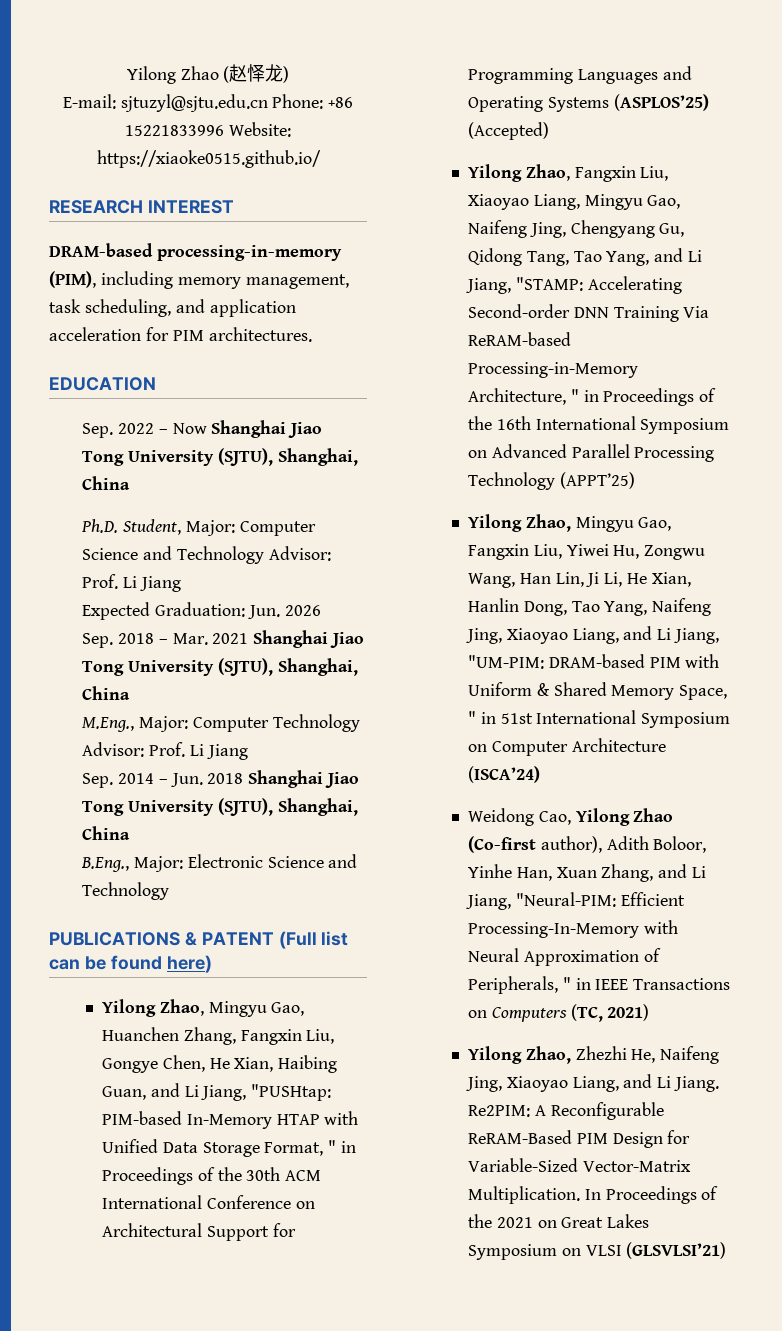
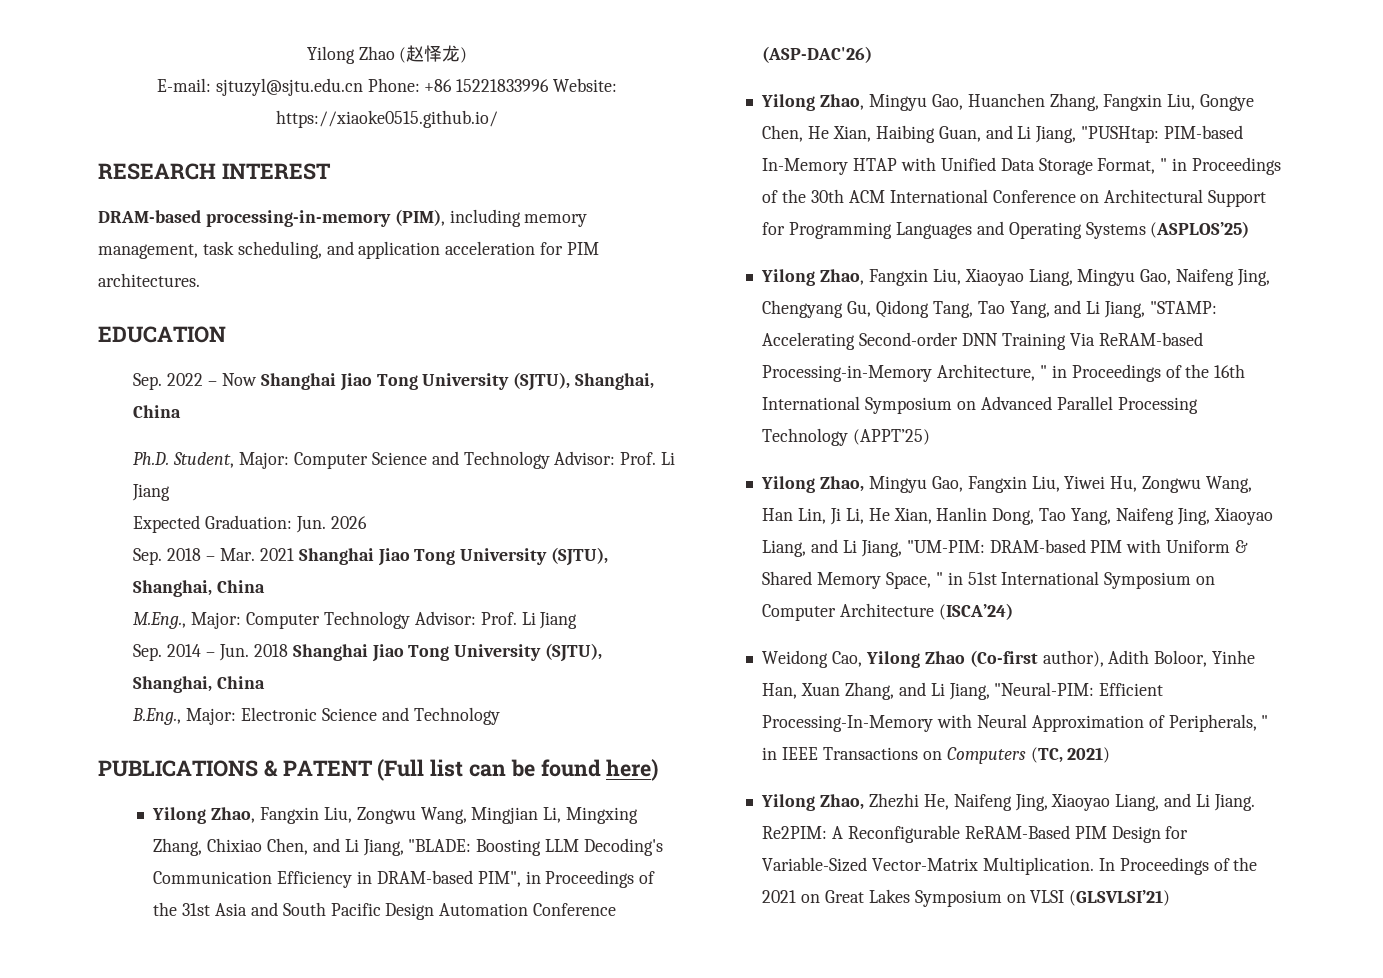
(212, 964) none -> [152,807,639,824] [153,838,664,856] [153,870,656,888] [153,902,617,920] [762,46,873,63] // Yilong Zhao, Fangxin Liu, Zongwu Wang, Mingjian Li, Mingxing Zhang, Chixiao Chen, and Li Jiang, "BLADE: Boosting LLM Decoding's Communication Efficiency in DRAM-based PIM", in Proceedings of the 31st Asia and South Pacific Design Automation Conference (ASP-DAC'26)
[467,122,549,140] (Accepted) -> (1250, 229) none

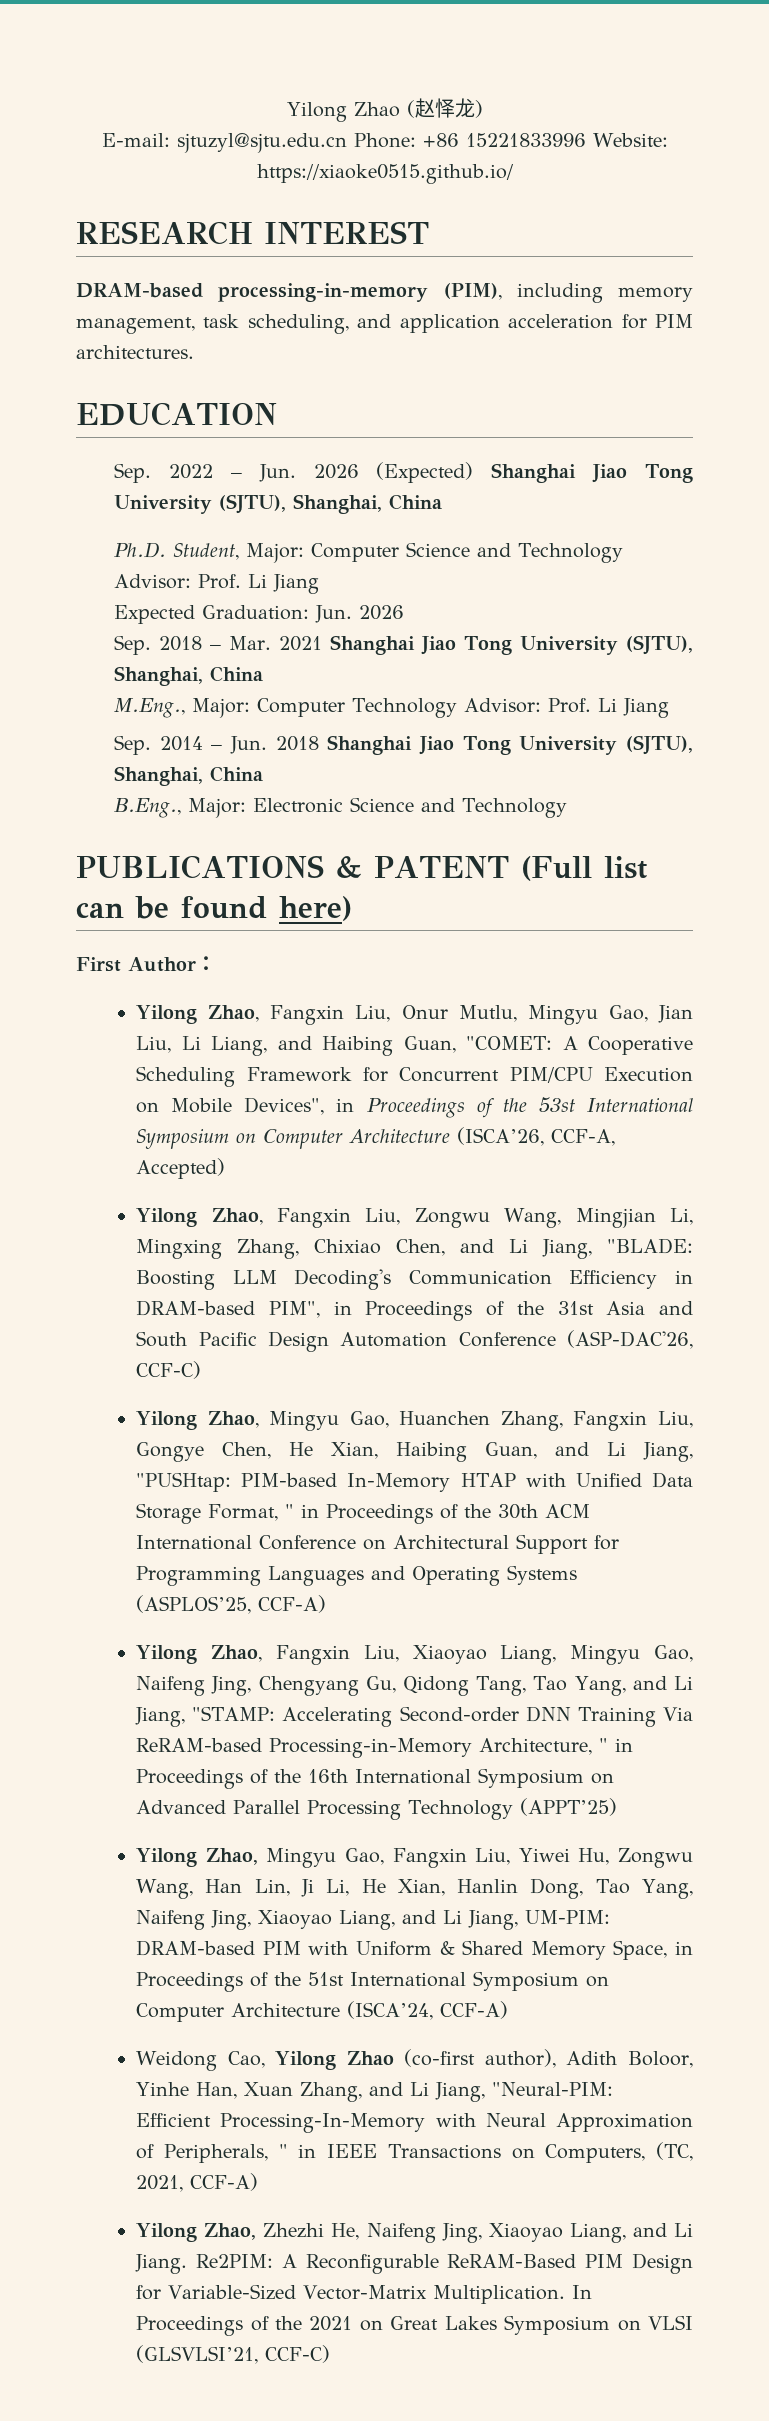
[222,373,258,386] Now -> [258,462,474,483] Jun. 2026 (Expected)
(659, 770) none -> [76,956,216,972] [136,1005,694,1025] [136,1036,694,1056] [136,1066,693,1087] [136,1097,694,1118] [136,1127,616,1149] [136,1158,226,1179] // First Author： // Yilong Zhao, Fangxin Liu, Onur Mutlu, Mingyu Gao, Jian Liu, Li Liang, and Haibing Guan, "COMET: A Cooperative Scheduling Framework for Concurrent PIM/CPU Execution on Mobile Devices", in Proceedings of the 53st International Symposium on Computer Architecture (ISCA’26, CCF-A, Accepted)
[762,46,873,63] (ASP-DAC'26) -> [567,1330,693,1349] [136,1361,202,1379] (ASP-DAC'26, CCF-C)
[1150,221,1250,238] (ASPLOS’25) -> [136,1595,327,1614] (ASPLOS’25, CCF-A)
[906,540,985,553] "UM-PIM: -> [525,1910,611,1924] UM-PIM:
[935,572,963,585] " in -> [675,1941,694,1955] [136,1972,302,1992] in Proceedings of the
[938,603,1013,620] (ISCA’24) -> [347,2001,509,2020] (ISCA’24, CCF-A)
[969,650,1038,667] (Co-first -> [404,2049,476,2067] (co-first
[946,747,1111,764] Computers (TC, 2021) -> [545,2142,694,2163] [136,2173,259,2192] Computers, (TC, 2021, CCF-A)
[1069,890,1171,906] (GLSVLSI’21) -> [136,2345,331,2364] (GLSVLSI’21, CCF-C)

